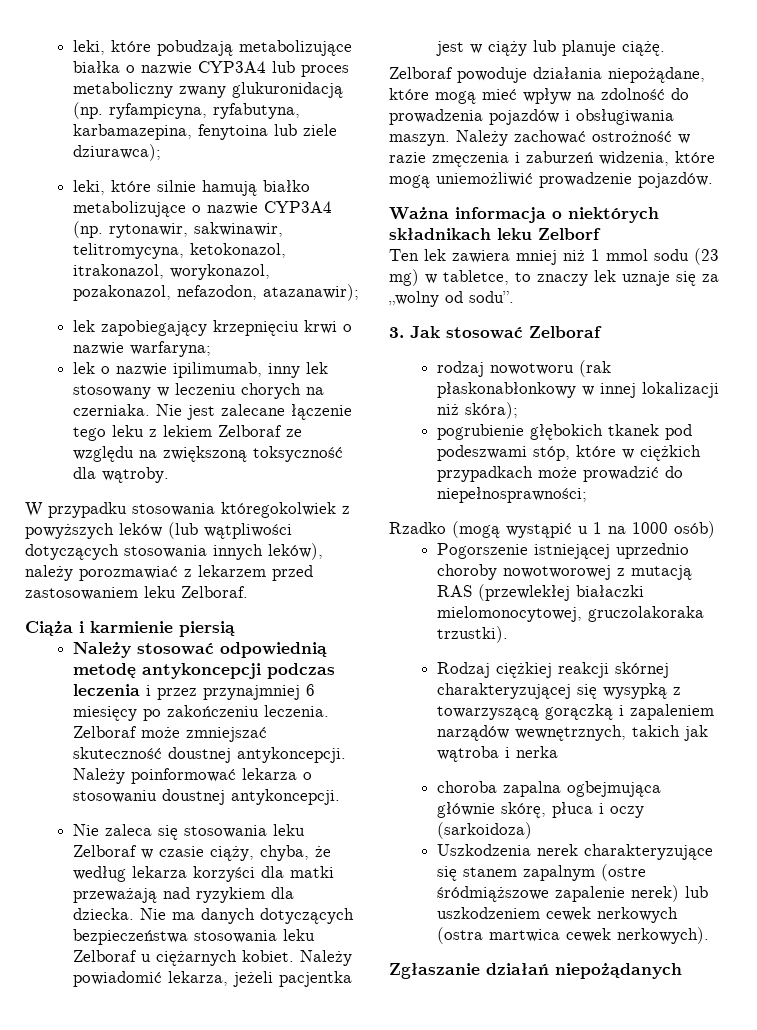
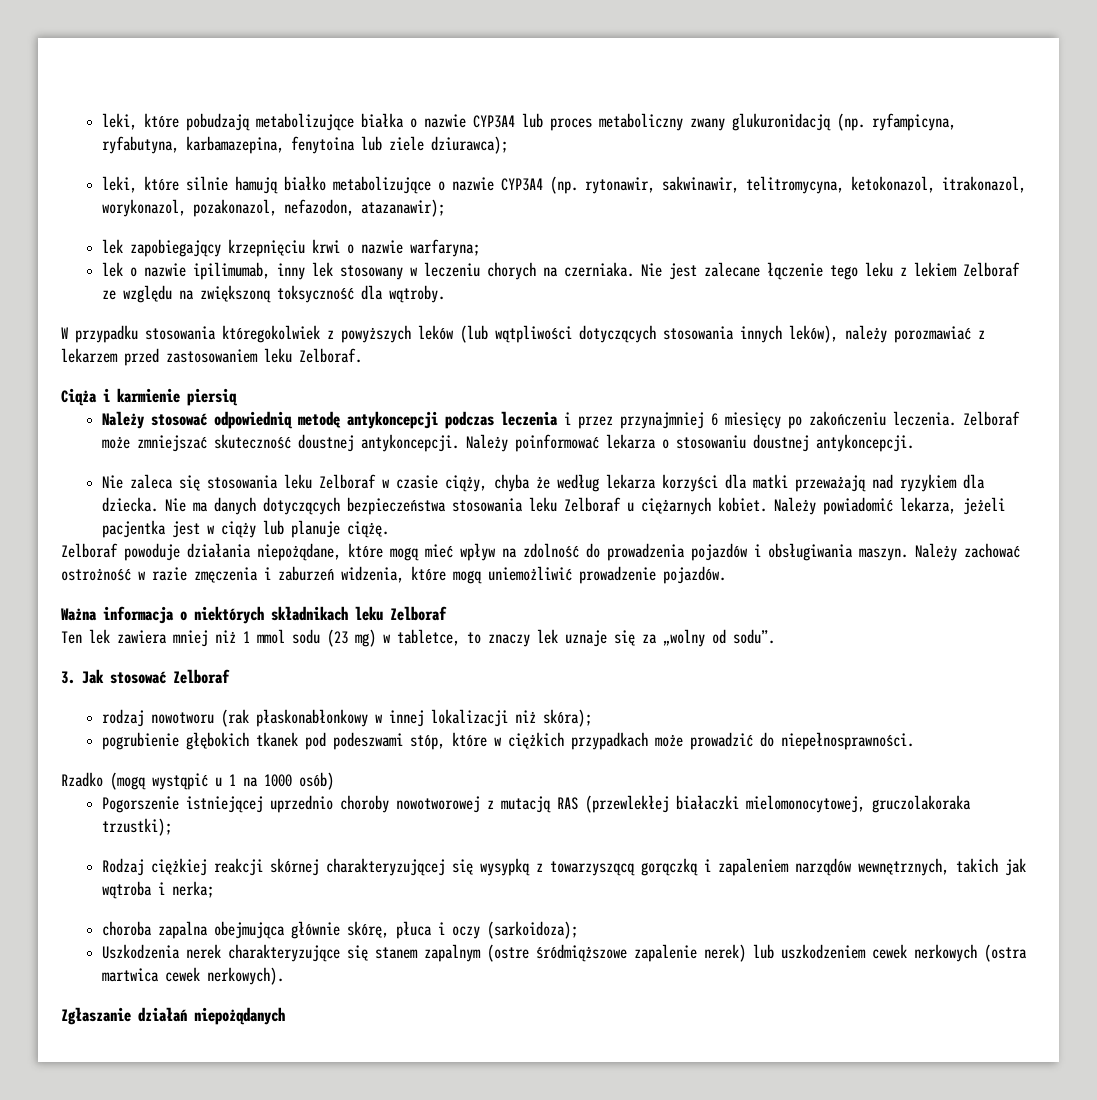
[259,845,309,861] chyba, -> [494,474,531,492] chyba
[538,228,601,240] Zelborf -> [390,606,447,621] Zelboraf
[436,487,587,503] niepełnosprawności; -> [781,732,915,750] niepełnosprawności.
[436,626,508,643] trzustki). -> [102,818,173,836] trzustki);
[515,746,558,758] nerka -> [172,881,215,898] nerka;
[566,781,661,797] ogbejmująca -> [214,921,286,939] obejmująca
[436,822,532,839] (sarkoidoza) -> [487,921,579,939] (sarkoidoza);

